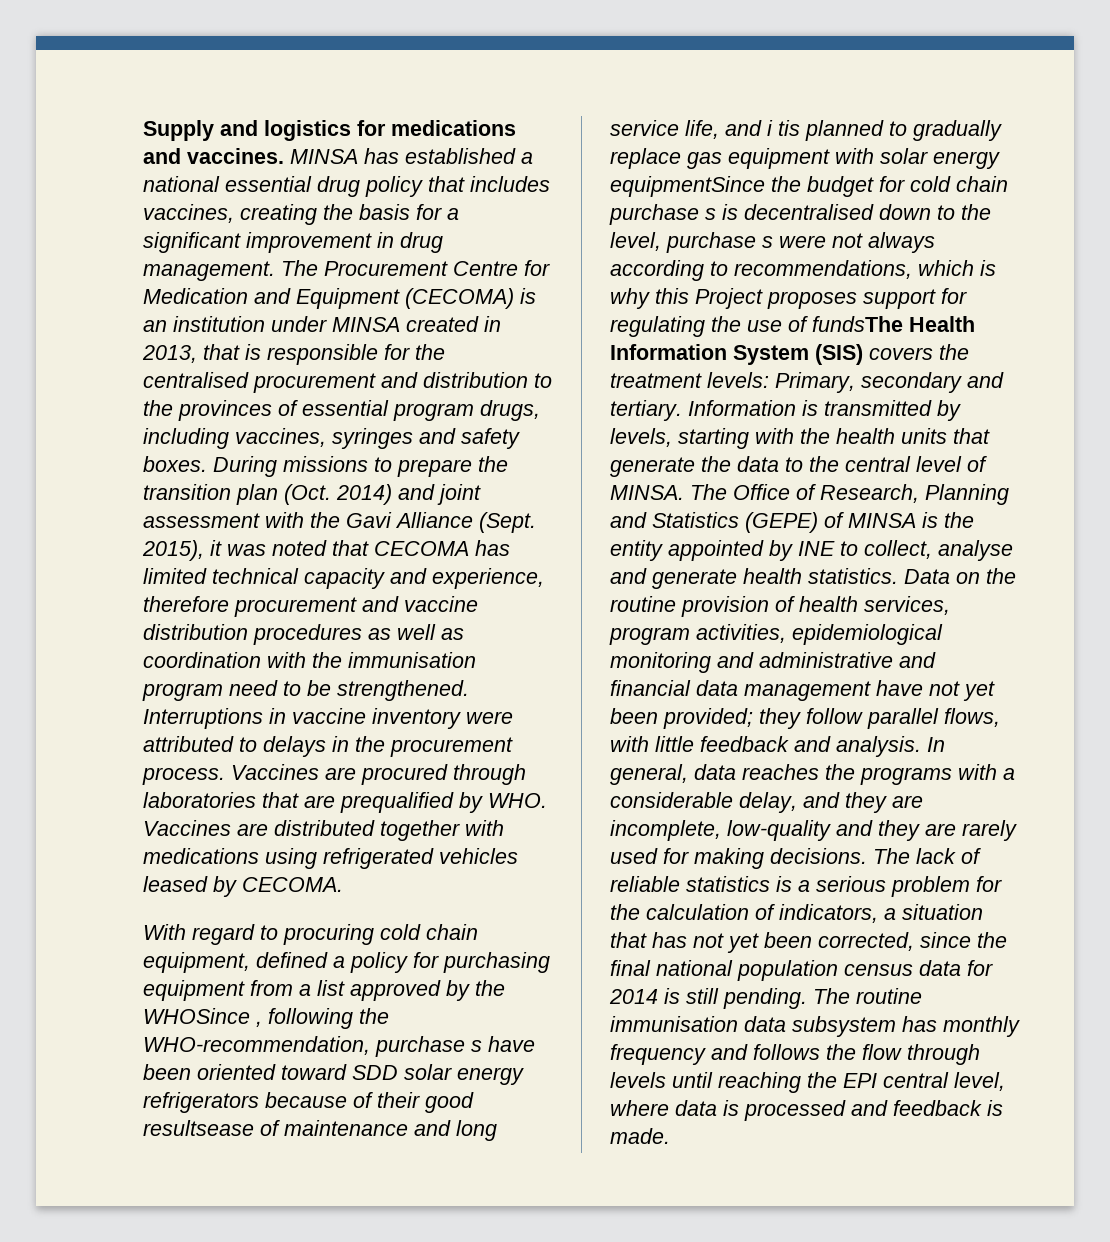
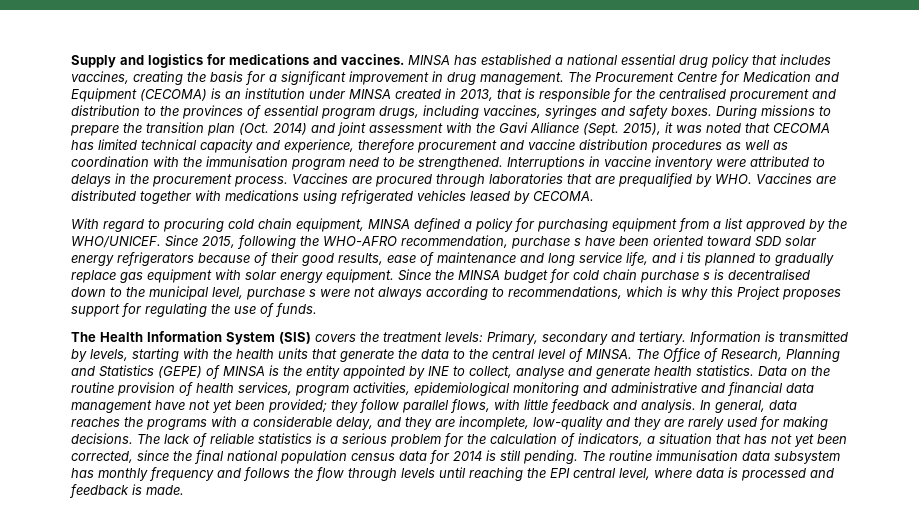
(250, 962) none -> [368,219,410,230] MINSA
[143,1008,389,1029] [143,1036,370,1055] WHOSince , following the WHO-recommendation, -> [71,235,508,249] WHO/UNICEF. Since 2015, following the WHO-AFRO recommendation,
[143,1120,254,1136] resultsease -> [338,253,416,265] results, ease
[610,176,801,197] equipmentSince the -> [326,269,500,283] equipment. Since the MINSA
(991, 212) none -> [149,286,209,300] municipal
[812,316,903,332] fundsThe -> [275,303,317,317] [71,332,96,342] funds. // The

